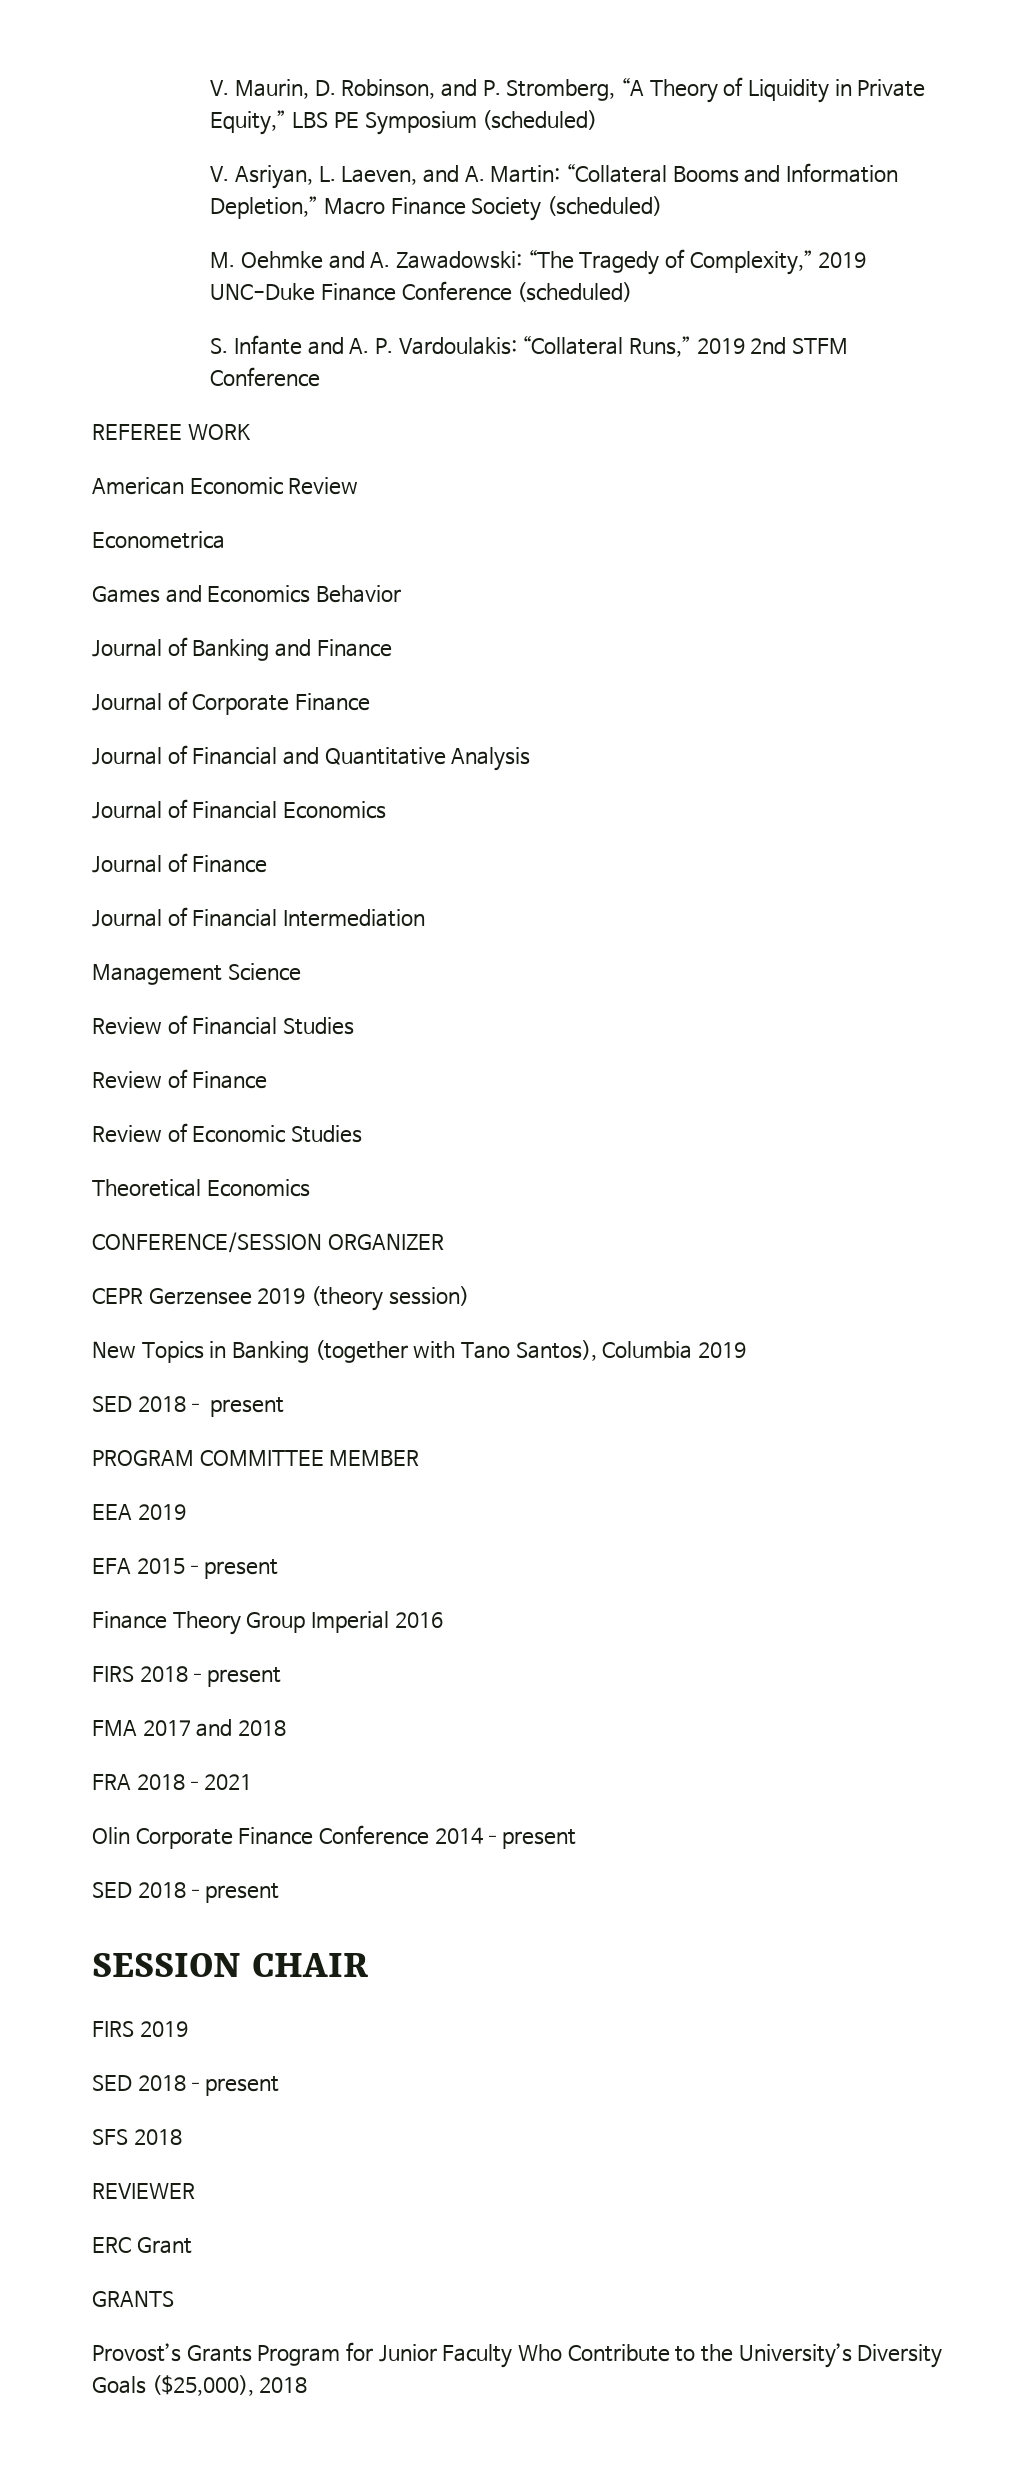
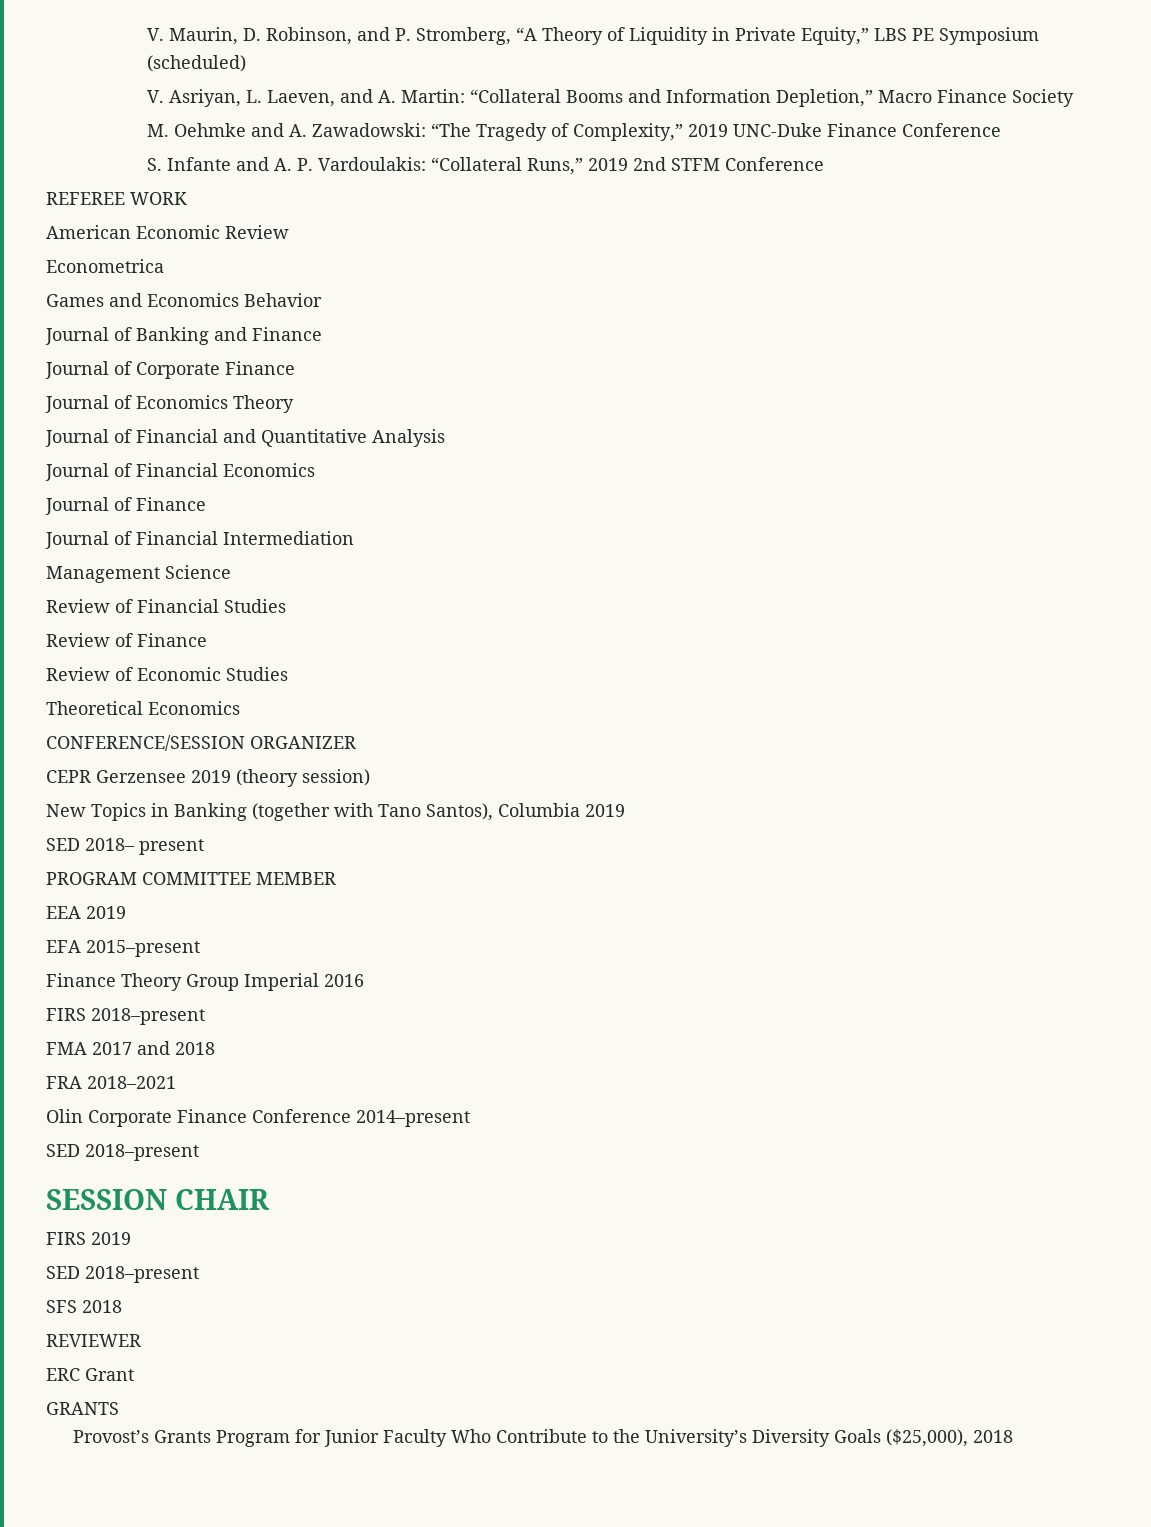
[547,196,663,216] (scheduled) -> (1074, 98) none
[517,282,633,302] (scheduled) -> (1001, 130) none
(370, 702) none -> [45,395,294,413] // Journal of Economics Theory

